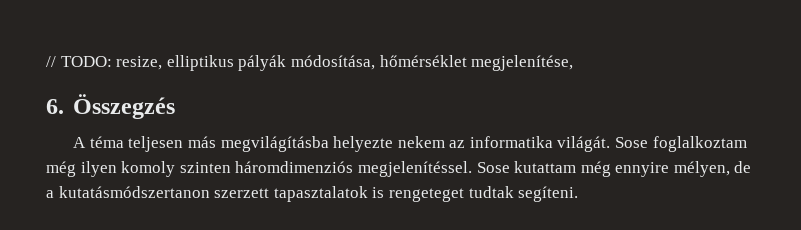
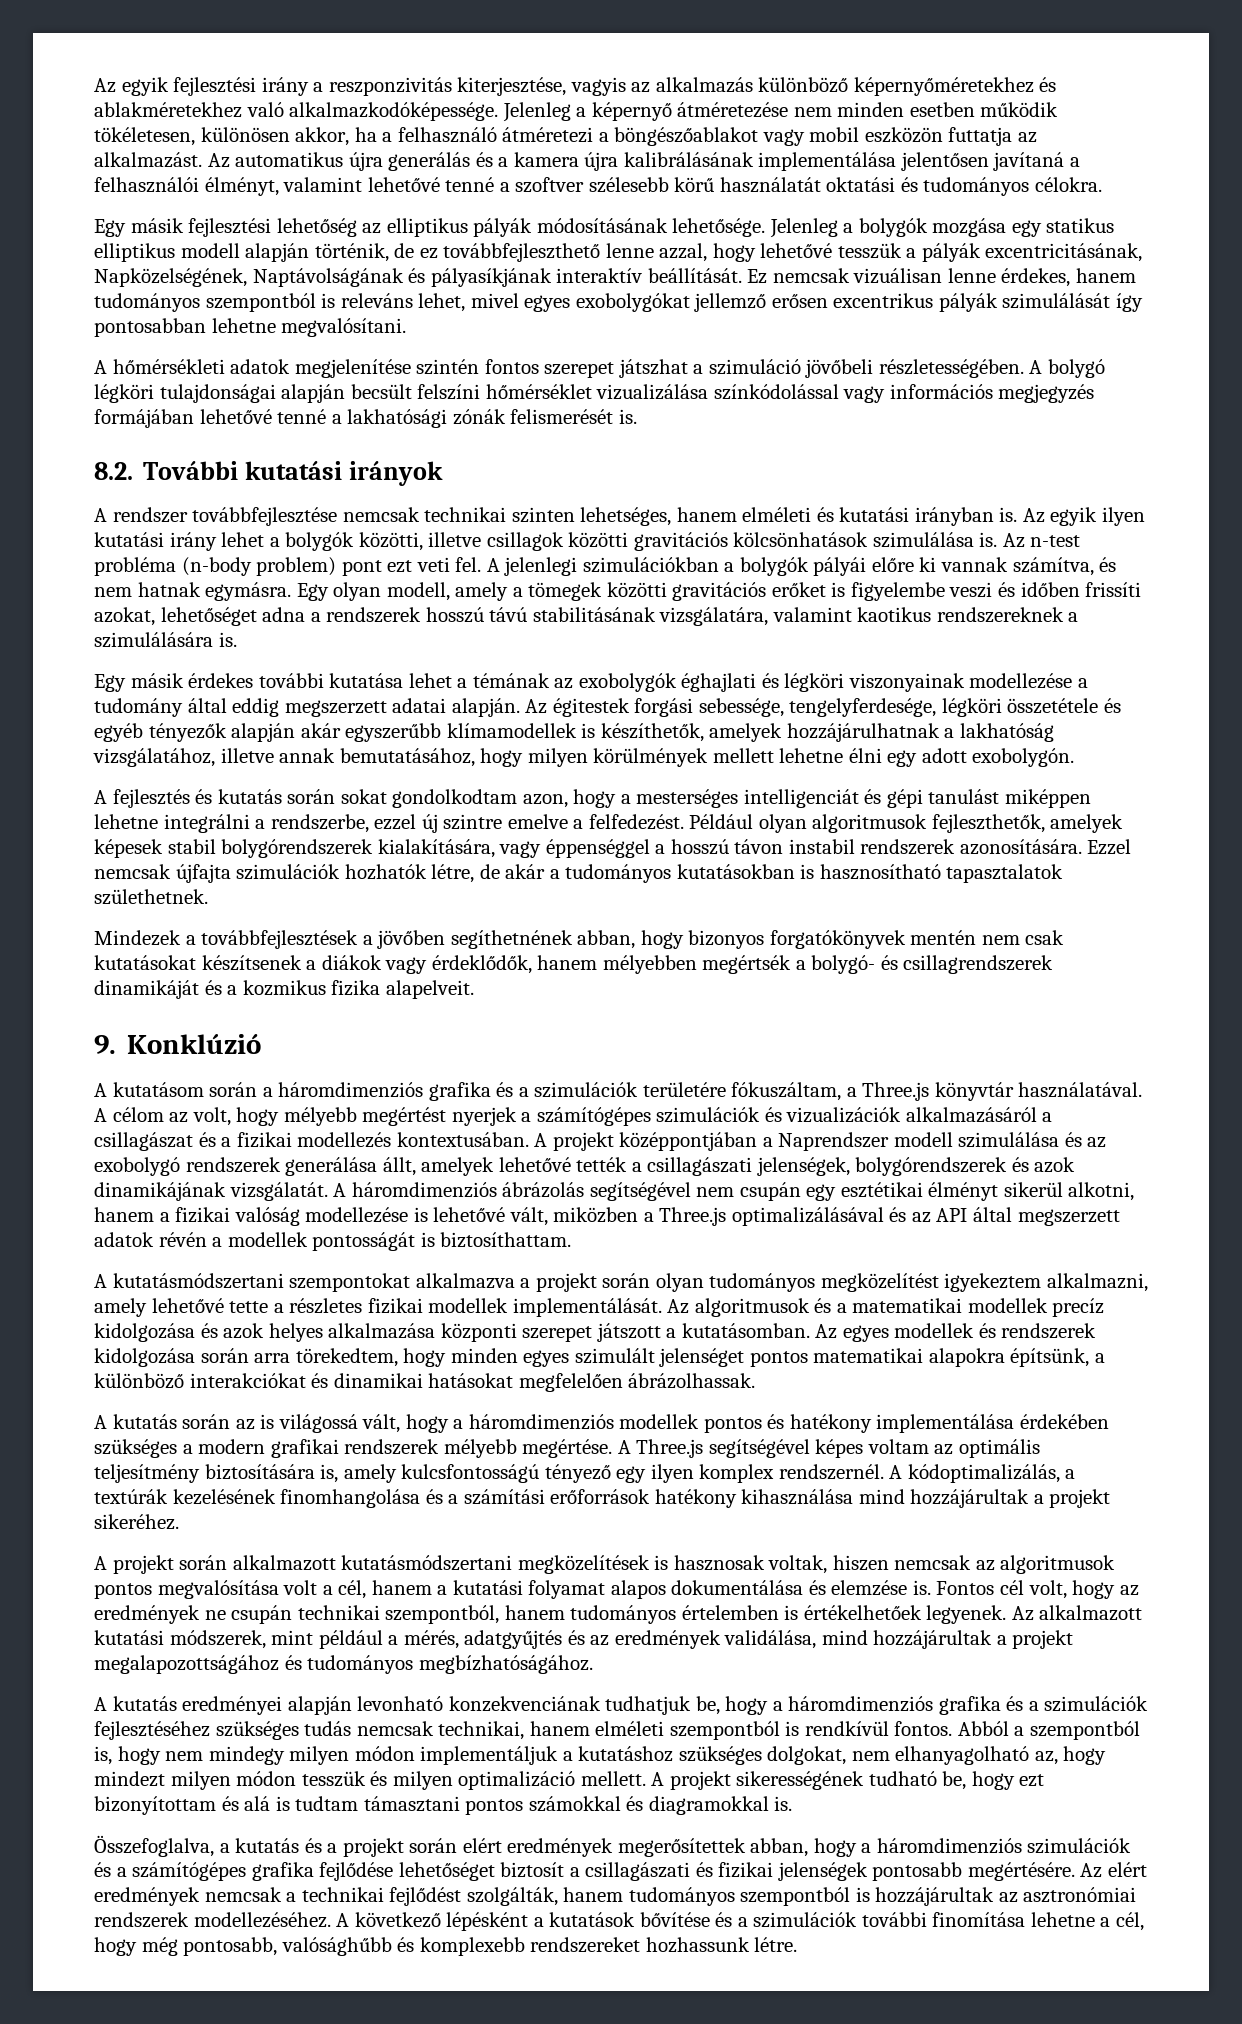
[46,55,574,71] [46,94,175,119] [73,136,747,152] [46,161,752,177] [46,186,579,202] // TODO: resize, elliptikus pályák módosítása, hőmérséklet megjelenítése, // 6. Összegzés // A téma teljesen más megvilágításba helyezte nekem az informatika világát. Sose foglalkoztam még ilyen komoly szinten háromdimenziós megjelenítéssel. Sose kutattam még ennyire mélyen, de a kutatásmódszertanon szerzett tapasztalatok is rengeteget tudtak segíteni. -> [94,77,1057,96] [94,102,1059,122] [94,127,1037,146] [94,152,1080,171] [94,177,1102,196] [94,218,1115,238] [94,243,1143,262] [94,268,1136,287] [94,293,1143,312] [94,318,407,337] [94,359,1105,378] [94,384,1095,403] [94,409,637,428] [94,461,444,486] [94,507,1146,526] [94,532,1081,551] [94,557,1117,576] [94,582,1142,601] [94,607,1079,626] [94,632,237,648] [94,673,1089,692] [94,698,1121,717] [94,723,1054,742] [93,748,1075,767] [94,789,1092,808] [94,814,1124,833] [94,839,1132,858] [94,864,1064,883] [94,889,208,905] [94,930,1065,949] [94,955,1054,974] [94,980,474,999] [94,1034,262,1054] [94,1082,1143,1101] [94,1107,1053,1126] [94,1132,1107,1151] [94,1157,1076,1176] [94,1182,1135,1201] [94,1207,1120,1226] [94,1232,572,1251] [94,1273,1148,1292] [94,1298,1105,1317] [94,1323,1097,1342] [94,1348,1105,1367] [94,1373,756,1392] [94,1414,1110,1433] [94,1439,1040,1458] [94,1464,1076,1483] [94,1489,1111,1508] [94,1514,179,1530] [94,1555,1116,1574] [94,1580,1139,1599] [94,1605,1143,1624] [94,1630,1074,1649] [94,1655,593,1674] [94,1696,1149,1715] [94,1721,1140,1740] [94,1746,1107,1765] [94,1771,1045,1790] [94,1796,793,1815] [94,1835,1132,1857] [94,1862,1148,1881] [94,1887,1137,1906] [94,1912,1145,1931] [94,1937,798,1956] Az egyik fejlesztési irány a reszponzivitás kiterjesztése, vagyis az alkalmazás különböző képernyőméretekhez és ablakméretekhez való alkalmazkodóképessége. Jelenleg a képernyő átméretezése nem minden esetben működik tökéletesen, különösen akkor, ha a felhasználó átméretezi a böngészőablakot vagy mobil eszközön futtatja az alkalmazást. Az automatikus újra generálás és a kamera újra kalibrálásának implementálása jelentősen javítaná a felhasználói élményt, valamint lehetővé tenné a szoftver szélesebb körű használatát oktatási és tudományos célokra. // Egy másik fejlesztési lehetőség az elliptikus pályák módosításának lehetősége. Jelenleg a bolygók mozgása egy statikus elliptikus modell alapján történik, de ez továbbfejleszthető lenne azzal, hogy lehetővé tesszük a pályák excentricitásának, Napközelségének, Naptávolságának és pályasíkjának interaktív beállítását. Ez nemcsak vizuálisan lenne érdekes, hanem tudományos szempontból is releváns lehet, mivel egyes exobolygókat jellemző erősen excentrikus pályák szimulálását így pontosabban lehetne megvalósítani. // A hőmérsékleti adatok megjelenítése szintén fontos szerepet játszhat a szimuláció jövőbeli részletességében. A bolygó légköri tulajdonságai alapján becsült felszíni hőmérséklet vizualizálása színkódolással vagy információs megjegyzés formájában lehetővé tenné a lakhatósági zónák felismerését is. // 8.2. További kutatási irányok // A rendszer továbbfejlesztése nemcsak technikai szinten lehetséges, hanem elméleti és kutatási irányban is. Az egyik ilyen kutatási irány lehet a bolygók közötti, illetve csillagok közötti gravitációs kölcsönhatások szimulálása is. Az n-test probléma (n-body problem) pont ezt veti fel. A jelenlegi szimulációkban a bolygók pályái előre ki vannak számítva, és nem hatnak egymásra. Egy olyan modell, amely a tömegek közötti gravitációs erőket is figyelembe veszi és időben frissíti azokat, lehetőséget adna a rendszerek hosszú távú stabilitásának vizsgálatára, valamint kaotikus rendszereknek a szimulálására is. // Egy másik érdekes további kutatása lehet a témának az exobolygók éghajlati és légköri viszonyainak modellezése a tudomány által eddig megszerzett adatai alapján. Az égitestek forgási sebessége, tengelyferdesége, légköri összetétele és egyéb tényezők alapján akár egyszerűbb klímamodellek is készíthetők, amelyek hozzájárulhatnak a lakhatóság vizsgálatához, illetve annak bemutatásához, hogy milyen körülmények mellett lehetne élni egy adott exobolygón. // A fejlesztés és kutatás során sokat gondolkodtam azon, hogy a mesterséges intelligenciát és gépi tanulást miképpen lehetne integrálni a rendszerbe, ezzel új szintre emelve a felfedezést. Például olyan algoritmusok fejleszthetők, amelyek képesek stabil bolygórendszerek kialakítására, vagy éppenséggel a hosszú távon instabil rendszerek azonosítására. Ezzel nemcsak újfajta szimulációk hozhatók létre, de akár a tudományos kutatásokban is hasznosítható tapasztalatok születhetnek. // Mindezek a továbbfejlesztések a jövőben segíthetnének abban, hogy bizonyos forgatókönyvek mentén nem csak kutatásokat készítsenek a diákok vagy érdeklődők, hanem mélyebben megértsék a bolygó- és csillagrendszerek dinamikáját és a kozmikus fizika alapelveit. // 9. Konklúzió // A kutatásom során a háromdimenziós grafika és a szimulációk területére fókuszáltam, a Three.js könyvtár használatával. A célom az volt, hogy mélyebb megértést nyerjek a számítógépes szimulációk és vizualizációk alkalmazásáról a csillagászat és a fizikai modellezés kontextusában. A projekt középpontjában a Naprendszer modell szimulálása és az exobolygó rendszerek generálása állt, amelyek lehetővé tették a csillagászati jelenségek, bolygórendszerek és azok dinamikájának vizsgálatát. A háromdimenziós ábrázolás segítségével nem csupán egy esztétikai élményt sikerül alkotni, hanem a fizikai valóság modellezése is lehetővé vált, miközben a Three.js optimalizálásával és az API által megszerzett adatok révén a modellek pontosságát is biztosíthattam. // A kutatásmódszertani szempontokat alkalmazva a projekt során olyan tudományos megközelítést igyekeztem alkalmazni, amely lehetővé tette a részletes fizikai modellek implementálását. Az algoritmusok és a matematikai modellek precíz kidolgozása és azok helyes alkalmazása központi szerepet játszott a kutatásomban. Az egyes modellek és rendszerek kidolgozása során arra törekedtem, hogy minden egyes szimulált jelenséget pontos matematikai alapokra építsünk, a különböző interakciókat és dinamikai hatásokat megfelelően ábrázolhassak. // A kutatás során az is világossá vált, hogy a háromdimenziós modellek pontos és hatékony implementálása érdekében szükséges a modern grafikai rendszerek mélyebb megértése. A Three.js segítségével képes voltam az optimális teljesítmény biztosítására is, amely kulcsfontosságú tényező egy ilyen komplex rendszernél. A kódoptimalizálás, a textúrák kezelésének finomhangolása és a számítási erőforrások hatékony kihasználása mind hozzájárultak a projekt sikeréhez. // A projekt során alkalmazott kutatásmódszertani megközelítések is hasznosak voltak, hiszen nemcsak az algoritmusok pontos megvalósítása volt a cél, hanem a kutatási folyamat alapos dokumentálása és elemzése is. Fontos cél volt, hogy az eredmények ne csupán technikai szempontból, hanem tudományos értelemben is értékelhetőek legyenek. Az alkalmazott kutatási módszerek, mint például a mérés, adatgyűjtés és az eredmények validálása, mind hozzájárultak a projekt megalapozottságához és tudományos megbízhatóságához. // A kutatás eredményei alapján levonható konzekvenciának tudhatjuk be, hogy a háromdimenziós grafika és a szimulációk fejlesztéséhez szükséges tudás nemcsak technikai, hanem elméleti szempontból is rendkívül fontos. Abból a szempontból is, hogy nem mindegy milyen módon implementáljuk a kutatáshoz szükséges dolgokat, nem elhanyagolható az, hogy mindezt milyen módon tesszük és milyen optimalizáció mellett. A projekt sikerességének tudható be, hogy ezt bizonyítottam és alá is tudtam támasztani pontos számokkal és diagramokkal is. // Összefoglalva, a kutatás és a projekt során elért eredmények megerősítettek abban, hogy a háromdimenziós szimulációk és a számítógépes grafika fejlődése lehetőséget biztosít a csillagászati és fizikai jelenségek pontosabb megértésére. Az elért eredmények nemcsak a technikai fejlődést szolgálták, hanem tudományos szempontból is hozzájárultak az asztronómiai rendszerek modellezéséhez. A következő lépésként a kutatások bővítése és a szimulációk további finomítása lehetne a cél, hogy még pontosabb, valósághűbb és komplexebb rendszereket hozhassunk létre.

